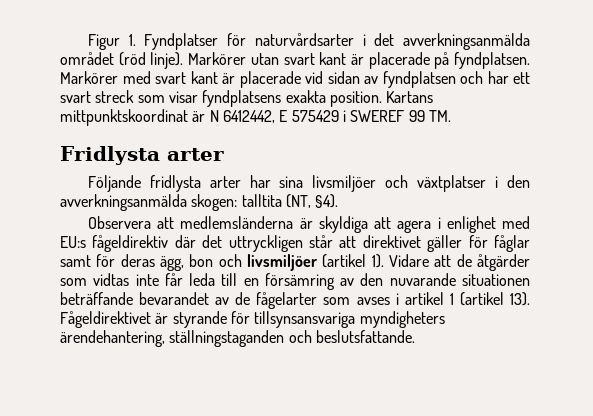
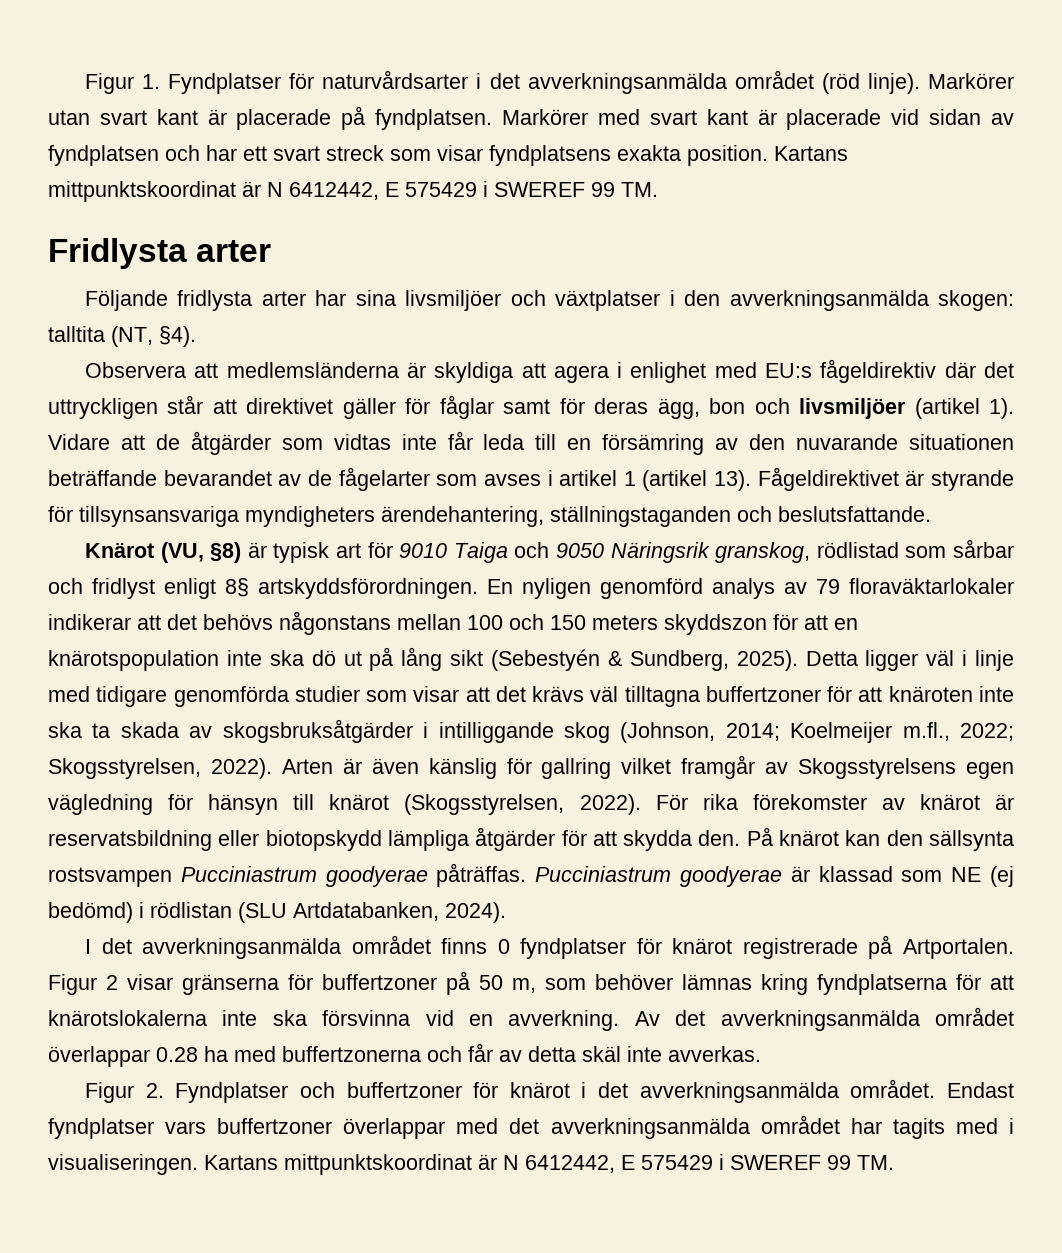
(415, 336) none -> [84,539,1014,563] [48,578,1014,599] [48,611,858,635] [48,647,1014,671] [48,686,1014,707] [48,719,1014,743] [48,755,1014,779] [48,794,1015,815] [48,827,1014,851] [48,863,1014,887] [48,902,506,923] [84,935,1014,959] [48,971,1014,995] [48,1007,1014,1031] [48,1043,761,1067] [84,1079,1015,1103] [48,1115,1015,1139] [48,1154,894,1175] // Knärot (VU, §8) är typisk art för 9010 Taiga och 9050 Näringsrik granskog, rödlistad som sårbar och fridlyst enligt 8§ artskyddsförordningen. En nyligen genomförd analys av 79 floraväktarlokaler indikerar att det behövs någonstans mellan 100 och 150 meters skyddszon för att en knärotspopulation inte ska dö ut på lång sikt (Sebestyén & Sundberg, 2025). Detta ligger väl i linje med tidigare genomförda studier som visar att det krävs väl tilltagna buffertzoner för att knäroten inte ska ta skada av skogsbruksåtgärder i intilliggande skog (Johnson, 2014; Koelmeijer m.fl., 2022; Skogsstyrelsen, 2022). Arten är även känslig för gallring vilket framgår av Skogsstyrelsens egen vägledning för hänsyn till knärot (Skogsstyrelsen, 2022). För rika förekomster av knärot är reservatsbildning eller biotopskydd lämpliga åtgärder för att skydda den. På knärot kan den sällsynta rostsvampen Pucciniastrum goodyerae påträffas. Pucciniastrum goodyerae är klassad som NE (ej bedömd) i rödlistan (SLU Artdatabanken, 2024). // I det avverkningsanmälda området finns 0 fyndplatser för knärot registrerade på Artportalen. Figur 2 visar gränserna för buffertzoner på 50 m, som behöver lämnas kring fyndplatserna för att knärotslokalerna inte ska försvinna vid en avverkning. Av det avverkningsanmälda området överlappar 0.28 ha med buffertzonerna och får av detta skäl inte avverkas. // Figur 2. Fyndplatser och buffertzoner för knärot i det avverkningsanmälda området. Endast fyndplatser vars buffertzoner överlappar med det avverkningsanmälda området har tagits med i visualiseringen. Kartans mittpunktskoordinat är N 6412442, E 575429 i SWEREF 99 TM.

